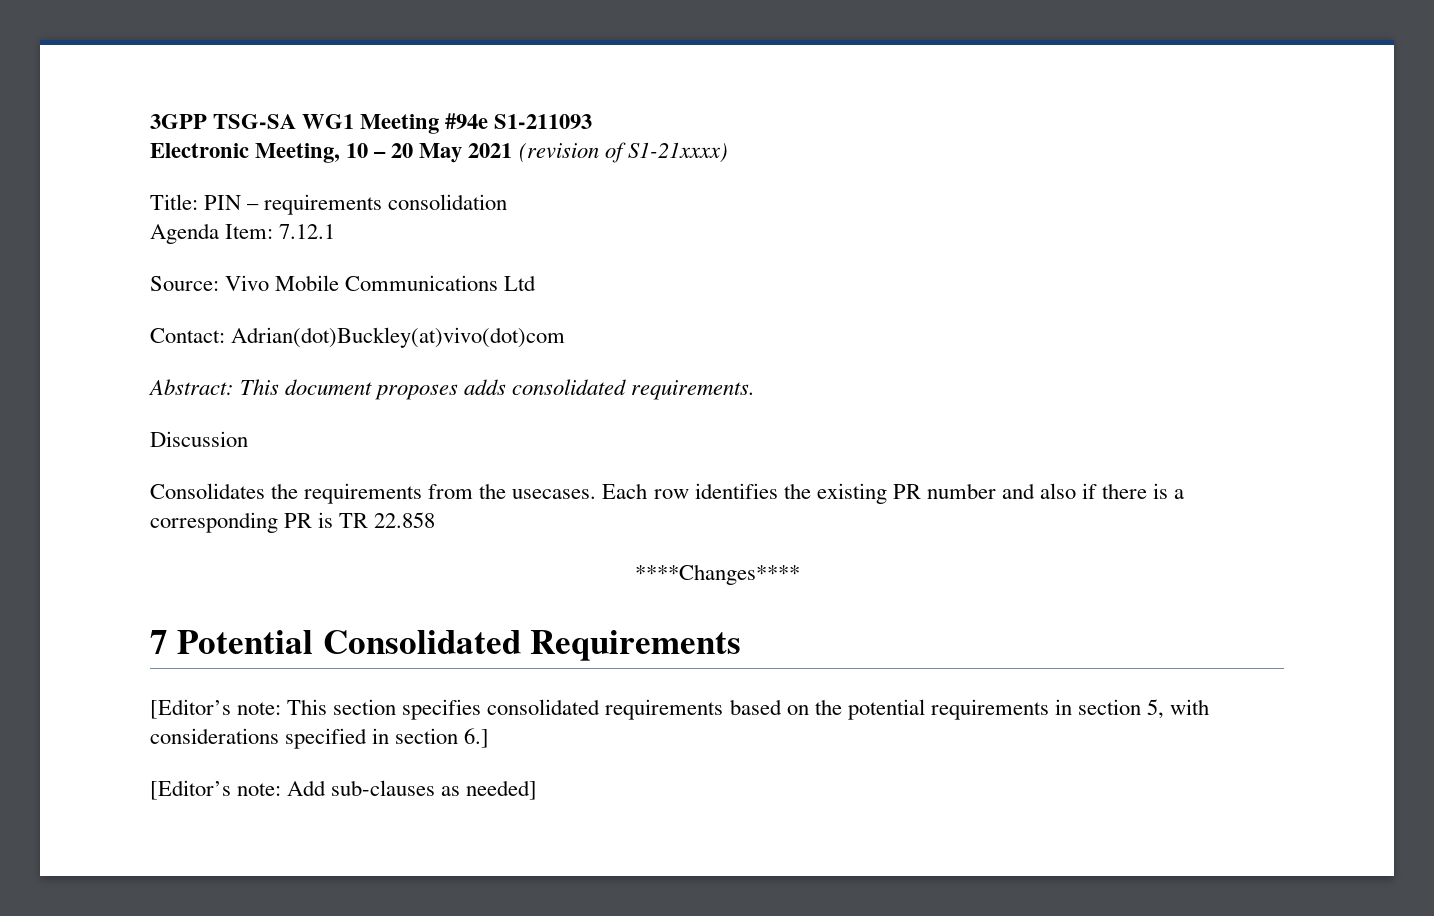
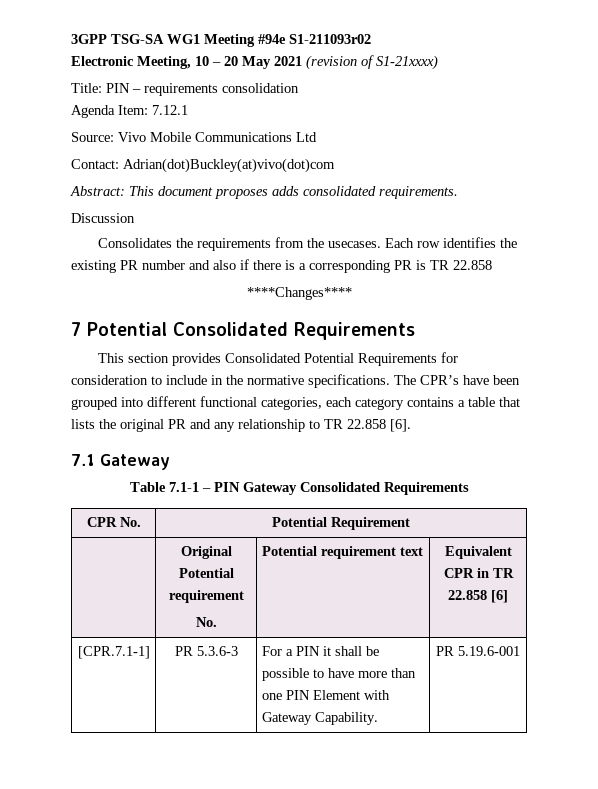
[494,114,593,129] S1-211093 -> [289,34,371,44] S1-211093r02
[150,699,1210,720] [150,728,490,749] [150,780,538,800] [Editor’s note: This section specifies consolidated requirements based on the potential requirements in section 5, with considerations specified in section 6.] // [Editor’s note: Add sub-clauses as needed] -> [98,352,459,366] [71,374,520,388] [71,396,520,410] [71,419,411,432] [71,454,170,470] [129,482,469,495] [86,517,141,527] [272,517,410,530] [180,546,232,559] [178,568,234,578] [168,590,244,603] [195,617,217,627] [261,546,423,559] [444,546,512,559] [443,568,514,578] [448,590,508,603] [77,646,150,659] [174,646,238,656] [261,646,379,656] [261,668,416,681] [261,690,390,700] [261,712,378,725] [436,646,520,656] This section provides Consolidated Potential Requirements for consideration to include in the normative specifications. The CPR’s have been grouped into different functional categories, each category contains a table that lists the original PR and any relationship to TR 22.858 [6]. // 7.1 Gateway // Table 7.1-1 – PIN Gateway Consolidated Requirements // CPR No. | Potential Requirement // | Original Potential requirement // No. | Potential requirement text | Equivalent CPR in TR 22.858 [6] // [CPR.7.1-1] | PR 5.3.6-3 | For a PIN it shall be possible to have more than one PIN Element with Gateway Capability. | PR 5.19.6-001

